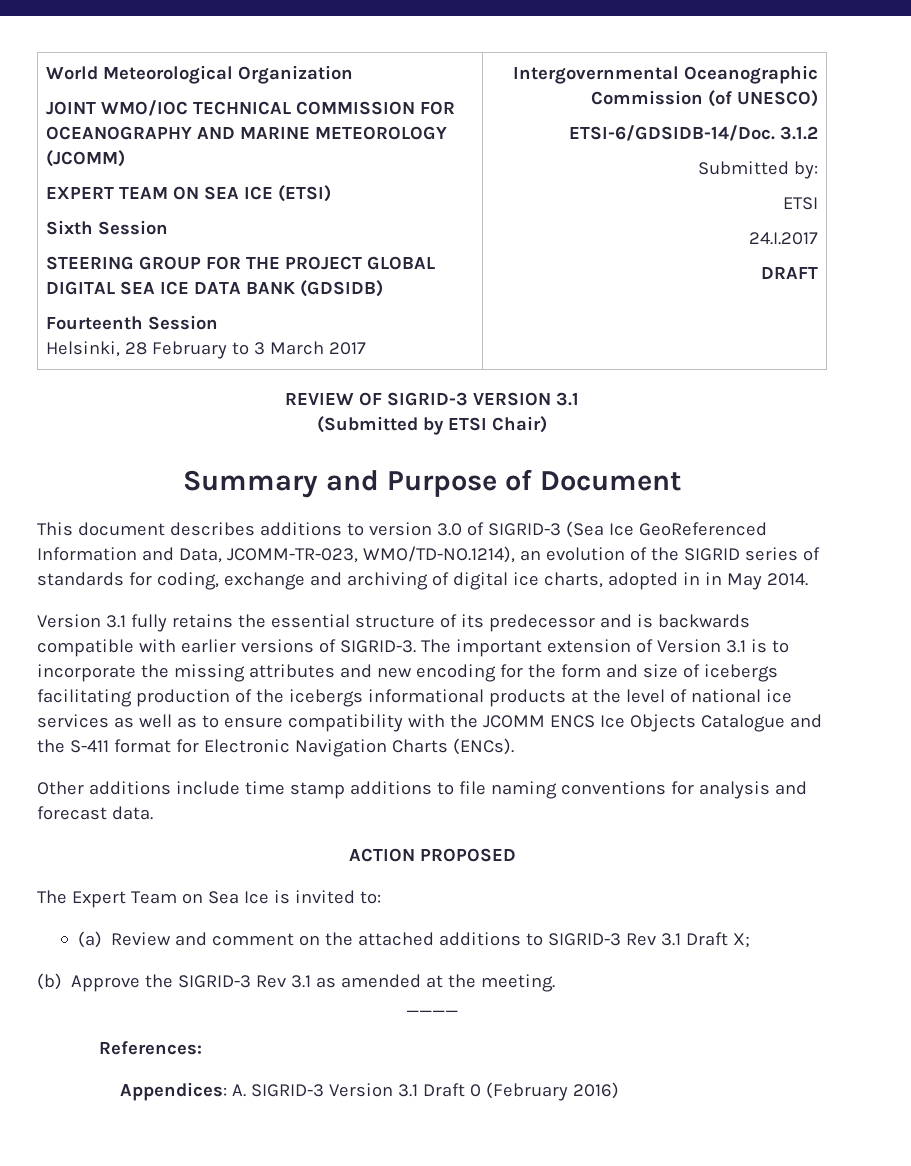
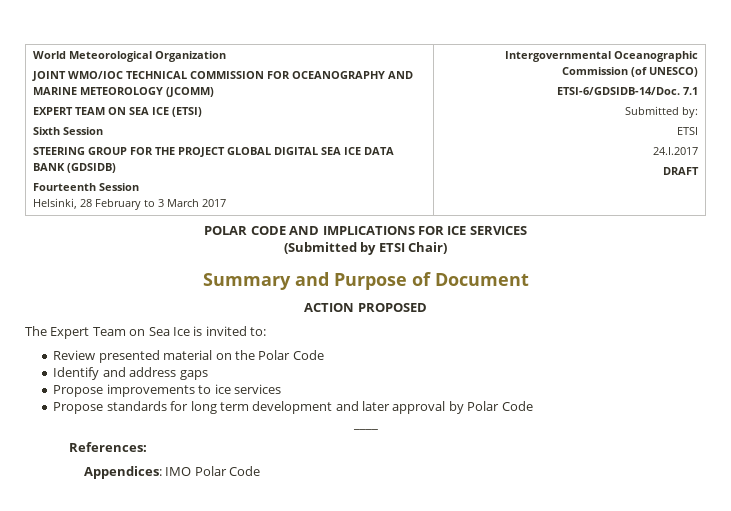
[780,126,819,140] 3.1.2 -> [683,87,699,95] 7.1
[285,392,579,406] REVIEW OF SIGRID-3 VERSION 3.1 -> [204,226,527,235] POLAR CODE AND IMPLICATIONS FOR ICE SERVICES
[37,521,767,538] [37,546,820,563] [37,572,808,590] [37,614,750,632] [37,639,789,657] [37,664,778,682] [37,689,792,707] [37,714,822,732] [37,738,514,757] [37,781,807,799] [37,806,153,820] // This document describes additions to version 3.0 of SIGRID-3 (Sea Ice GeoReferenced Information and Data, JCOMM-TR-023, WMO/TD-NO.1214), an evolution of the SIGRID series of standards for coding, exchange and archiving of digital ice charts, adopted in in May 2014. // Version 3.1 fully retains the essential structure of its predecessor and is backwards compatible with earlier versions of SIGRID-3. The important extension of Version 3.1 is to incorporate the missing attributes and new encoding for the form and size of icebergs facilitating production of the icebergs informational products at the level of national ice services as well as to ensure compatibility with the JCOMM ENCS Ice Objects Catalogue and the S-411 format for Electronic Navigation Charts (ENCs). // Other additions include time stamp additions to file naming conventions for analysis and forecast data. -> (529, 279) none
[78,931,751,948] [37,973,556,992] [406,1010,458,1012] [99,1041,203,1055] [119,1082,619,1101] (a) Review and comment on the attached additions to SIGRID-3 Rev 3.1 Draft X; // (b) Approve the SIGRID-3 Rev 3.1 as amended at the meeting. // ____ // References: // Appendices: A. SIGRID-3 Version 3.1 Draft 0 (February 2016) -> [53,350,324,363] [53,367,208,380] [53,384,281,397] [53,401,533,414] [352,428,378,430] [69,442,148,452] [83,466,260,479] Review presented material on the Polar Code // Identify and address gaps // Propose improvements to ice services // Propose standards for long term development and later approval by Polar Code // ____ // References: // Appendices: IMO Polar Code

